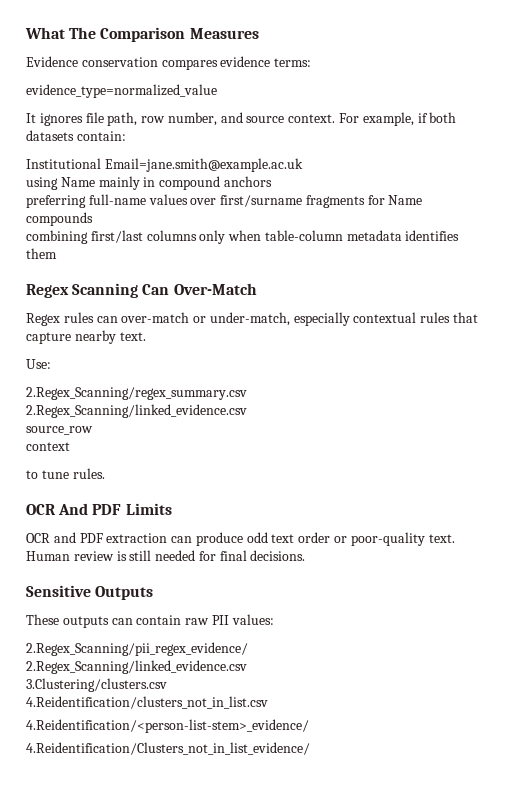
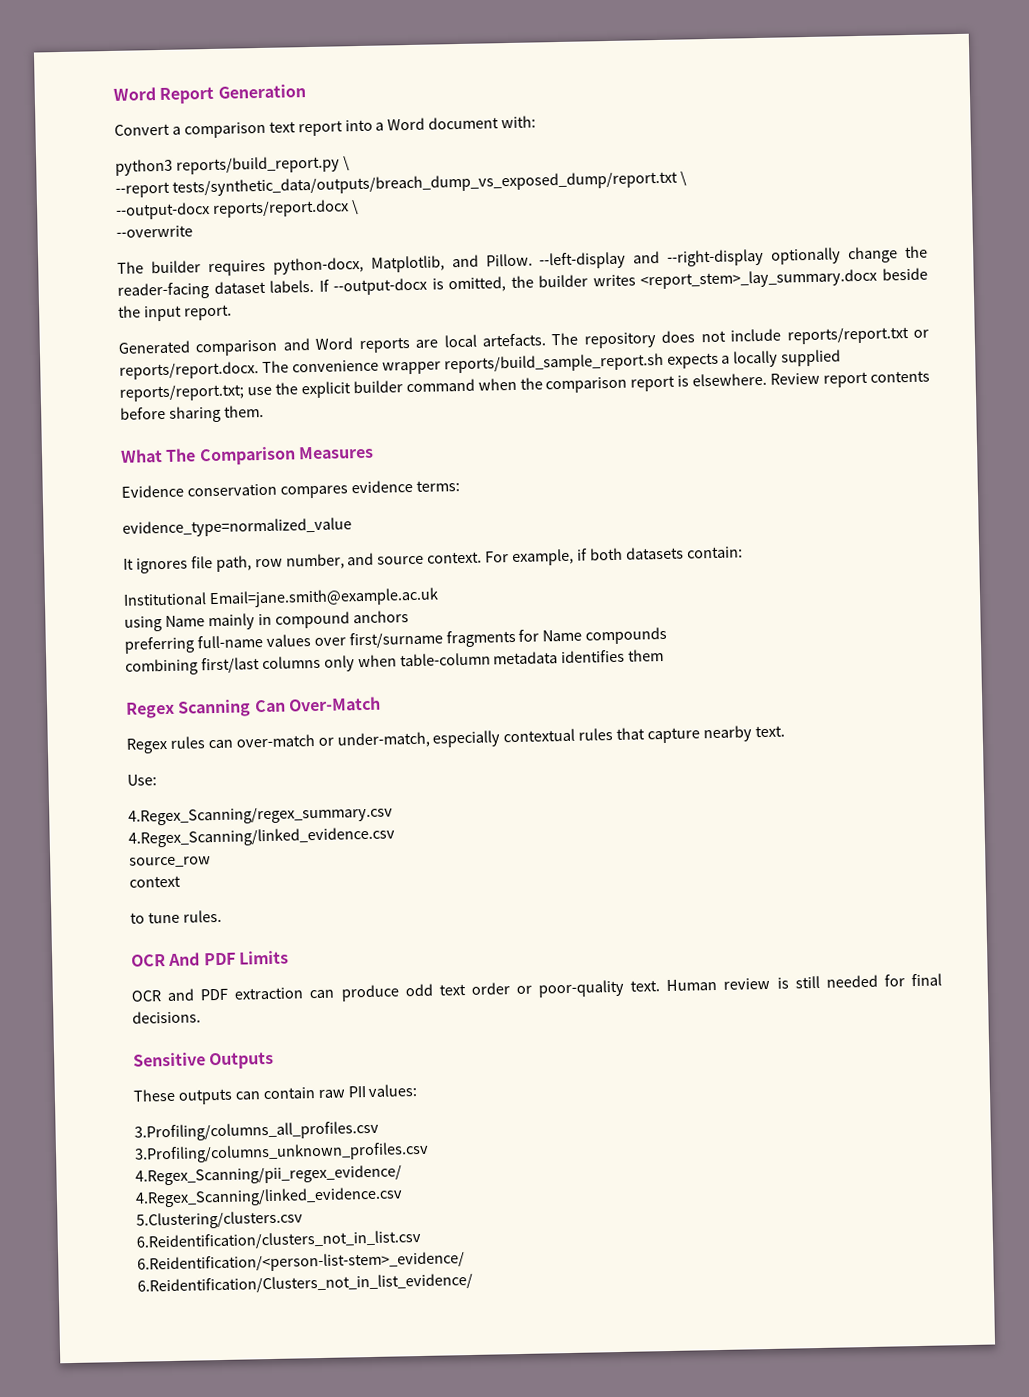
(25, 33) none -> [113,84,306,104] [114,115,537,139] [115,155,350,176] [115,170,687,198] [115,199,359,220] [116,225,193,238] [117,245,928,277] [117,267,928,300] [118,304,232,322] [118,326,930,357] [119,349,842,380] [119,370,931,402] [120,404,264,423] Word Report Generation // Convert a comparison text report into a Word document with: // python3 reports/build_report.py \ // --report tests/synthetic_data/outputs/breach_dump_vs_exposed_dump/report.txt \ // --output-docx reports/report.docx \ // --overwrite // The builder requires python-docx, Matplotlib, and Pillow. --left-display and --right-display optionally change the reader-facing dataset labels. If --output-docx is omitted, the builder writes <report_stem>_lay_summary.docx beside the input report. // Generated comparison and Word reports are local artefacts. The repository does not include reports/report.txt or reports/report.docx. The convenience wrapper reports/build_sample_report.sh expects a locally supplied reports/report.txt; use the explicit builder command when the comparison report is elsewhere. Review report contents before sharing them. //
[26,387,247,400] [26,404,247,418] 2.Regex_Scanning/regex_summary.csv // 2.Regex_Scanning/linked_evidence.csv -> [128,804,393,826] [128,826,395,848] 4.Regex_Scanning/regex_summary.csv // 4.Regex_Scanning/linked_evidence.csv
[26,642,248,656] [26,660,247,674] [26,678,167,692] [26,696,268,709] [26,719,309,733] [26,742,310,755] 2.Regex_Scanning/pii_regex_evidence/ // 2.Regex_Scanning/linked_evidence.csv // 3.Clustering/clusters.csv // 4.Reidentification/clusters_not_in_list.csv // 4.Reidentification/<person-list-stem>_evidence/ // 4.Reidentification/Clusters_not_in_list_evidence/ -> [134,1120,379,1142] [134,1141,429,1164] [135,1164,402,1186] [135,1186,403,1208] [136,1210,303,1230] [136,1229,421,1251] [137,1251,465,1274] [137,1272,473,1295] 3.Profiling/columns_all_profiles.csv // 3.Profiling/columns_unknown_profiles.csv // 4.Regex_Scanning/pii_regex_evidence/ // 4.Regex_Scanning/linked_evidence.csv // 5.Clustering/clusters.csv // 6.Reidentification/clusters_not_in_list.csv // 6.Reidentification/<person-list-stem>_evidence/ // 6.Reidentification/Clusters_not_in_list_evidence/

